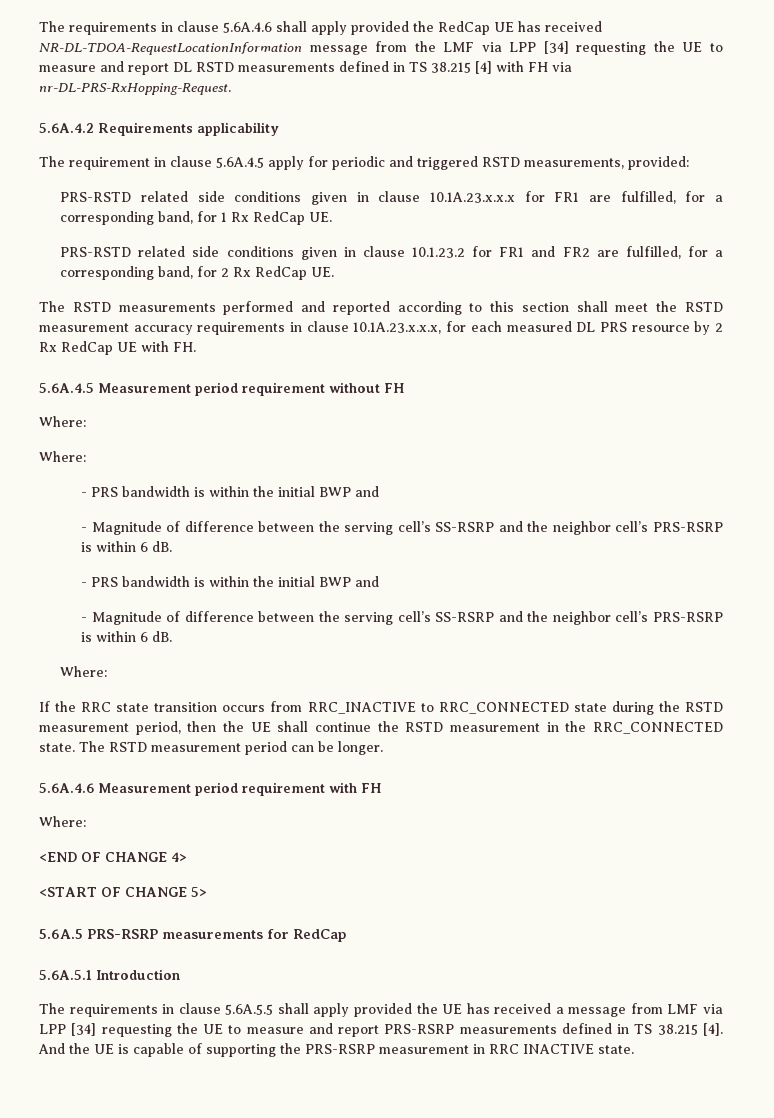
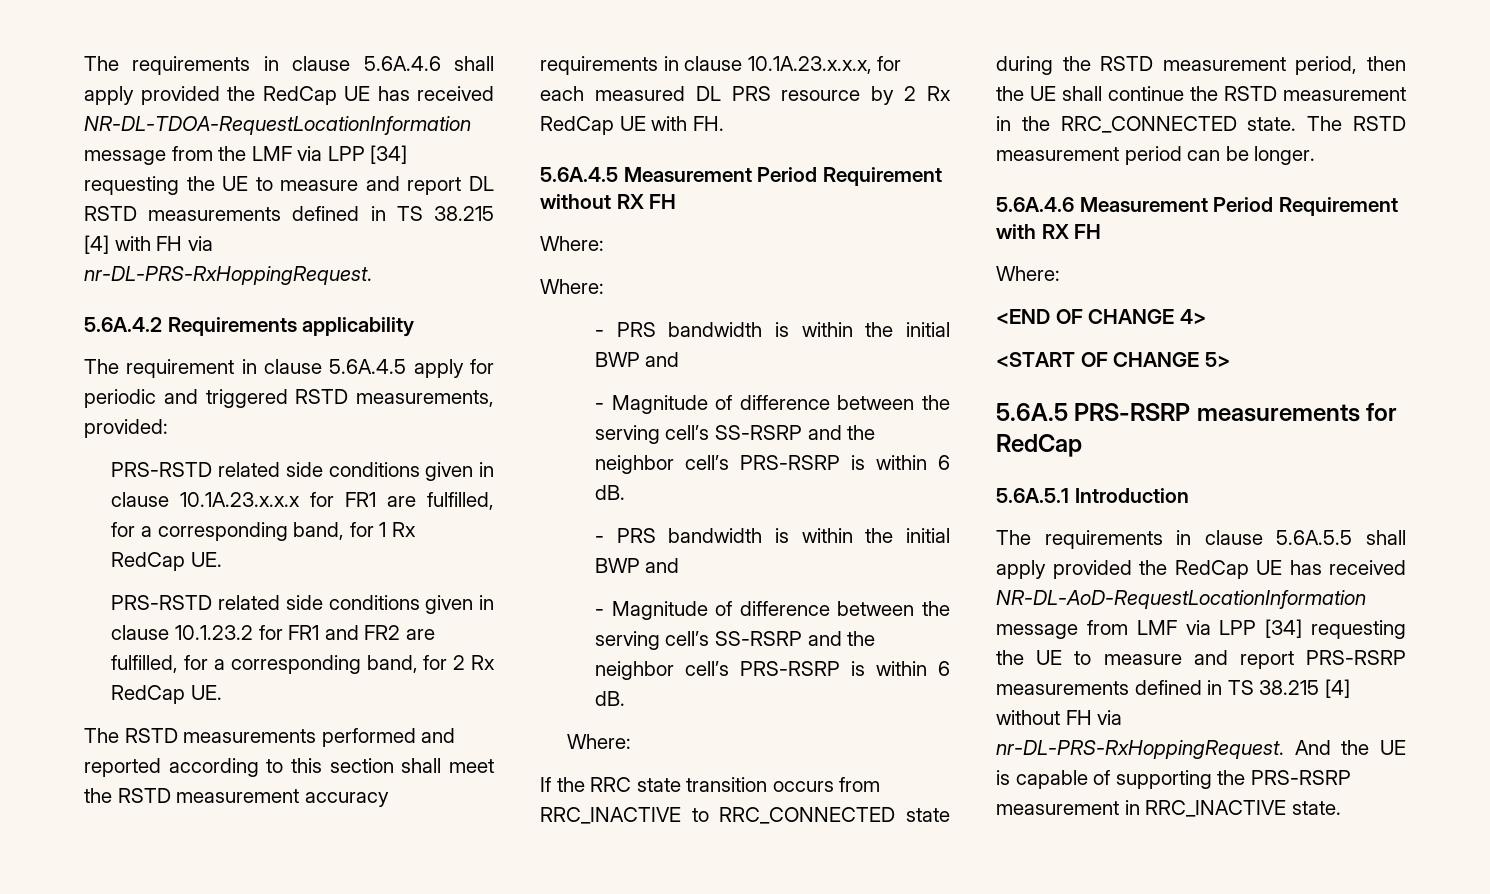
[39,83,231,95] nr-DL-PRS-RxHopping-Request. -> [84,266,372,285] nr-DL-PRS-RxHoppingRequest.
[195,382,380,396] period requirement without -> [757,167,942,186] [540,194,644,209] Period Requirement without RX
[195,782,357,796] period requirement with -> [1213,197,1398,216] [996,224,1069,239] Period Requirement with RX
[442,1003,564,1014] UE has received a -> [1174,560,1406,579] [996,590,1366,609] RedCap UE has received NR-DL-AoD-RequestLocationInformation
[702,1023,723,1036] [4]. -> [1324,679,1350,698] [996,710,1123,725] [996,740,1284,759] [4] without FH via nr-DL-PRS-RxHoppingRequest.
[489,1044,594,1054] RRC INACTIVE -> [1145,800,1287,817] RRC_INACTIVE

